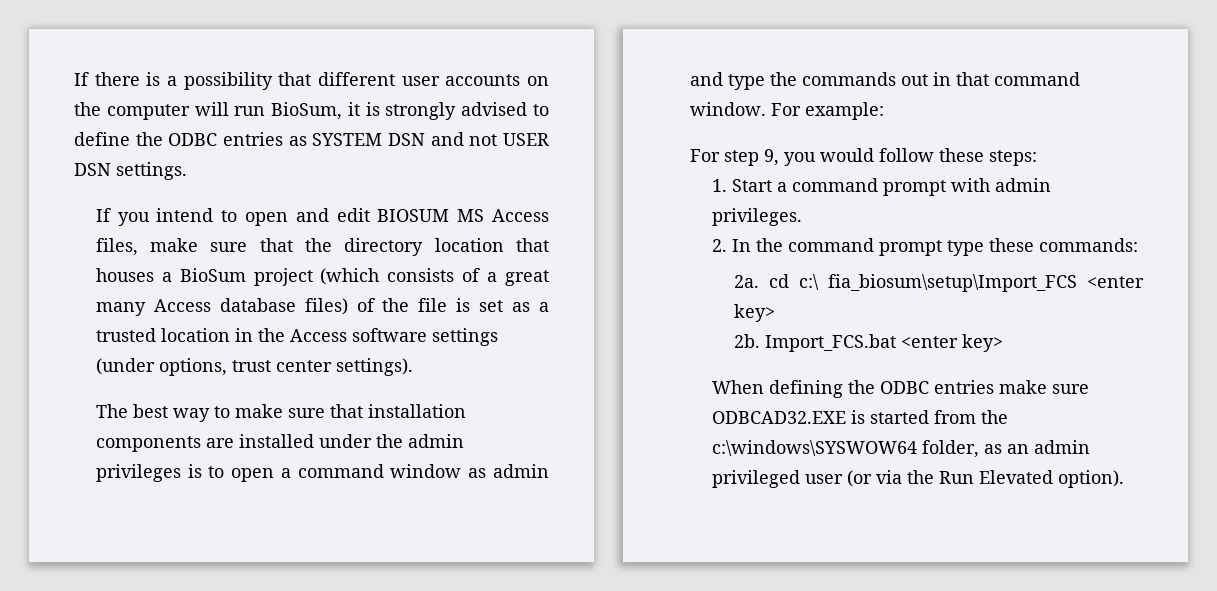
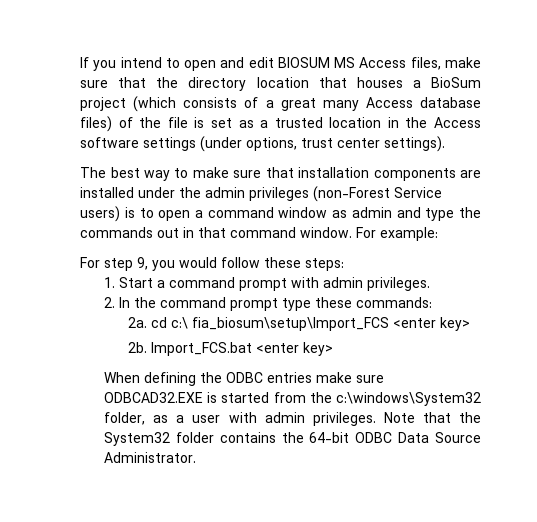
[74,72,549,90] [74,102,549,120] [74,132,549,146] [74,162,187,180] [95,208,111,222] If there is a possibility that different user accounts on the computer will run BioSum, it is strongly advised to define the ODBC entries as SYSTEM DSN and not USER DSN settings. // If -> [80,57,90,68] If
(181, 473) none -> [313,186,443,202] [80,206,121,222] (non-Forest Service users)
[711,440,917,456] c:\windows\SYSWOW64 -> [336,392,482,406] c:\windows\System32
[1006,440,1090,454] [711,470,1124,488] an admin privileged user (or via the Run Elevated option). -> [176,412,481,426] [104,432,481,446] [104,452,197,463] a user with admin privileges. Note that the System32 folder contains the 64-bit ODBC Data Source Administrator.

